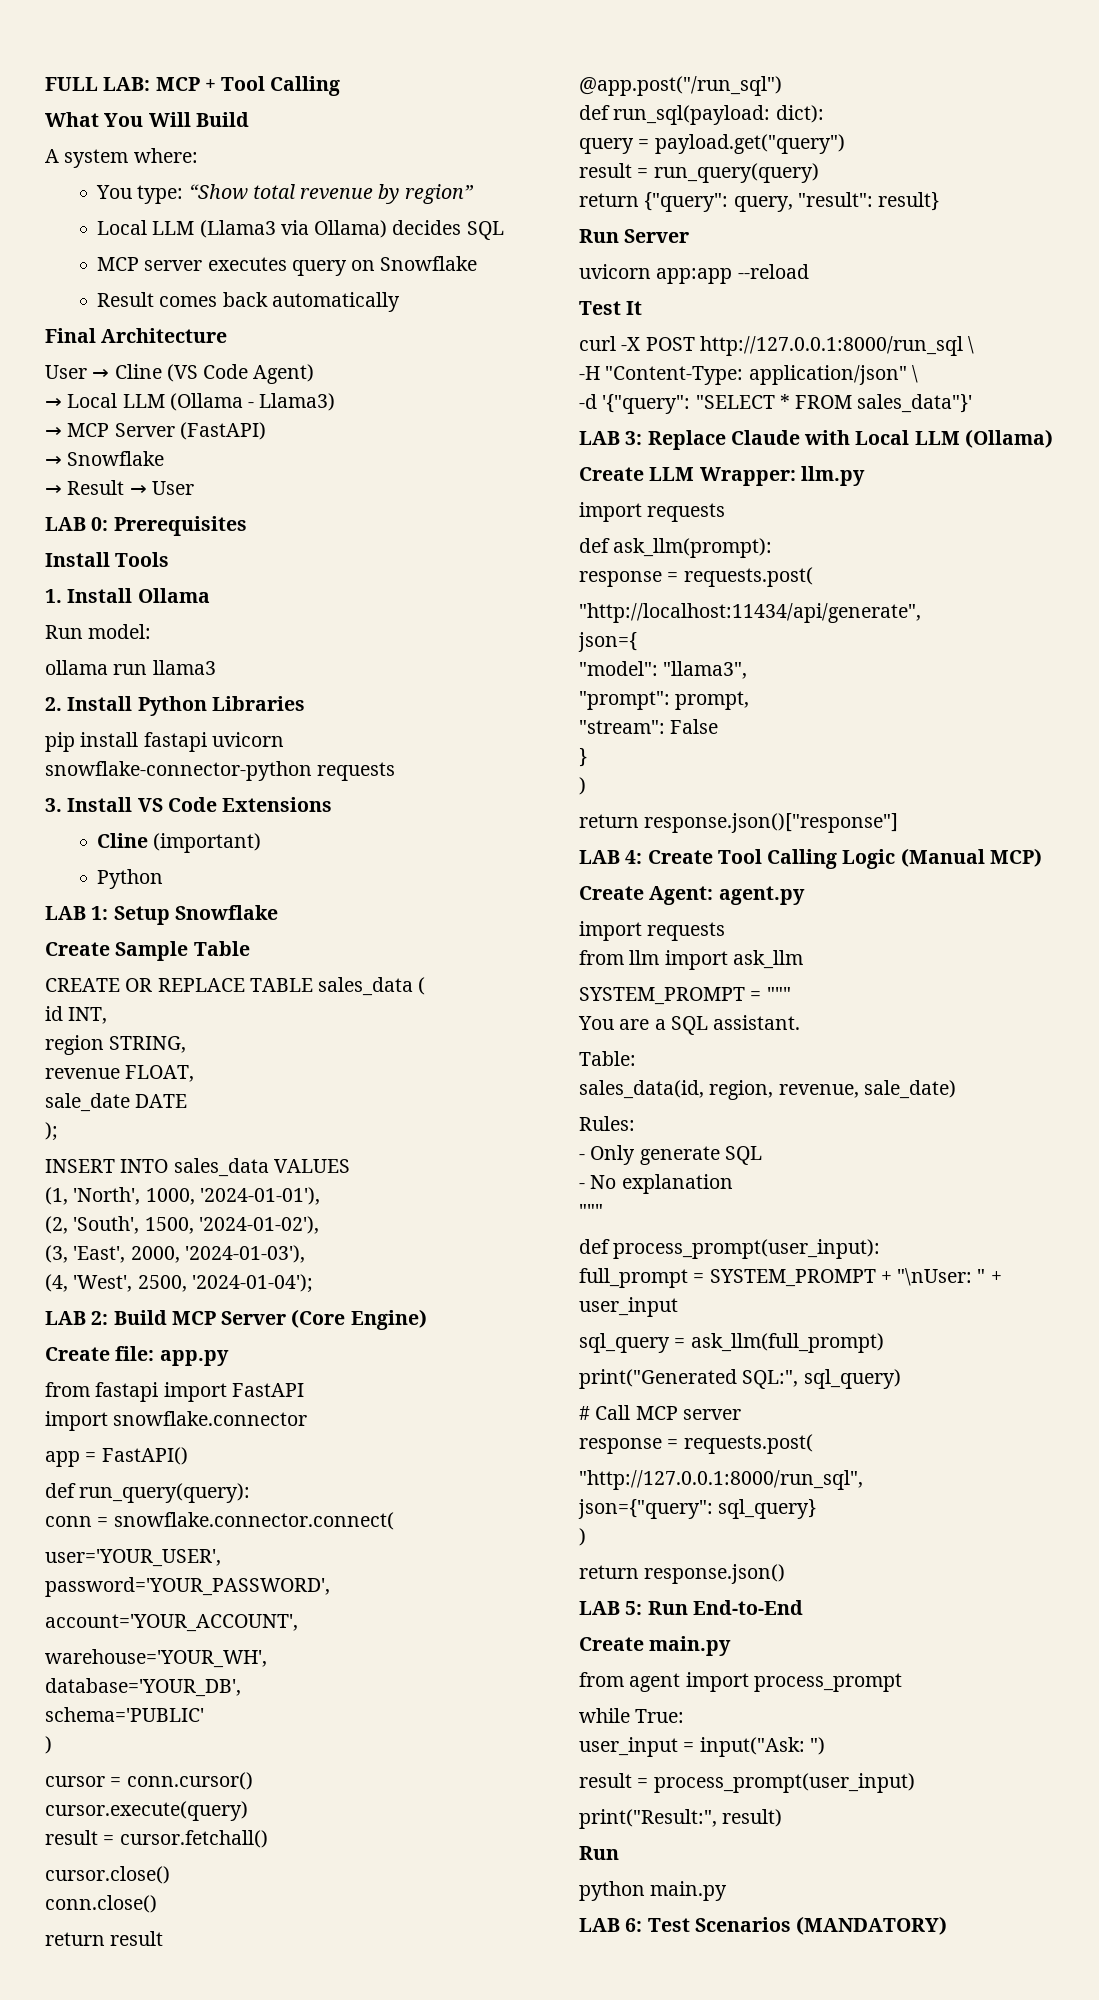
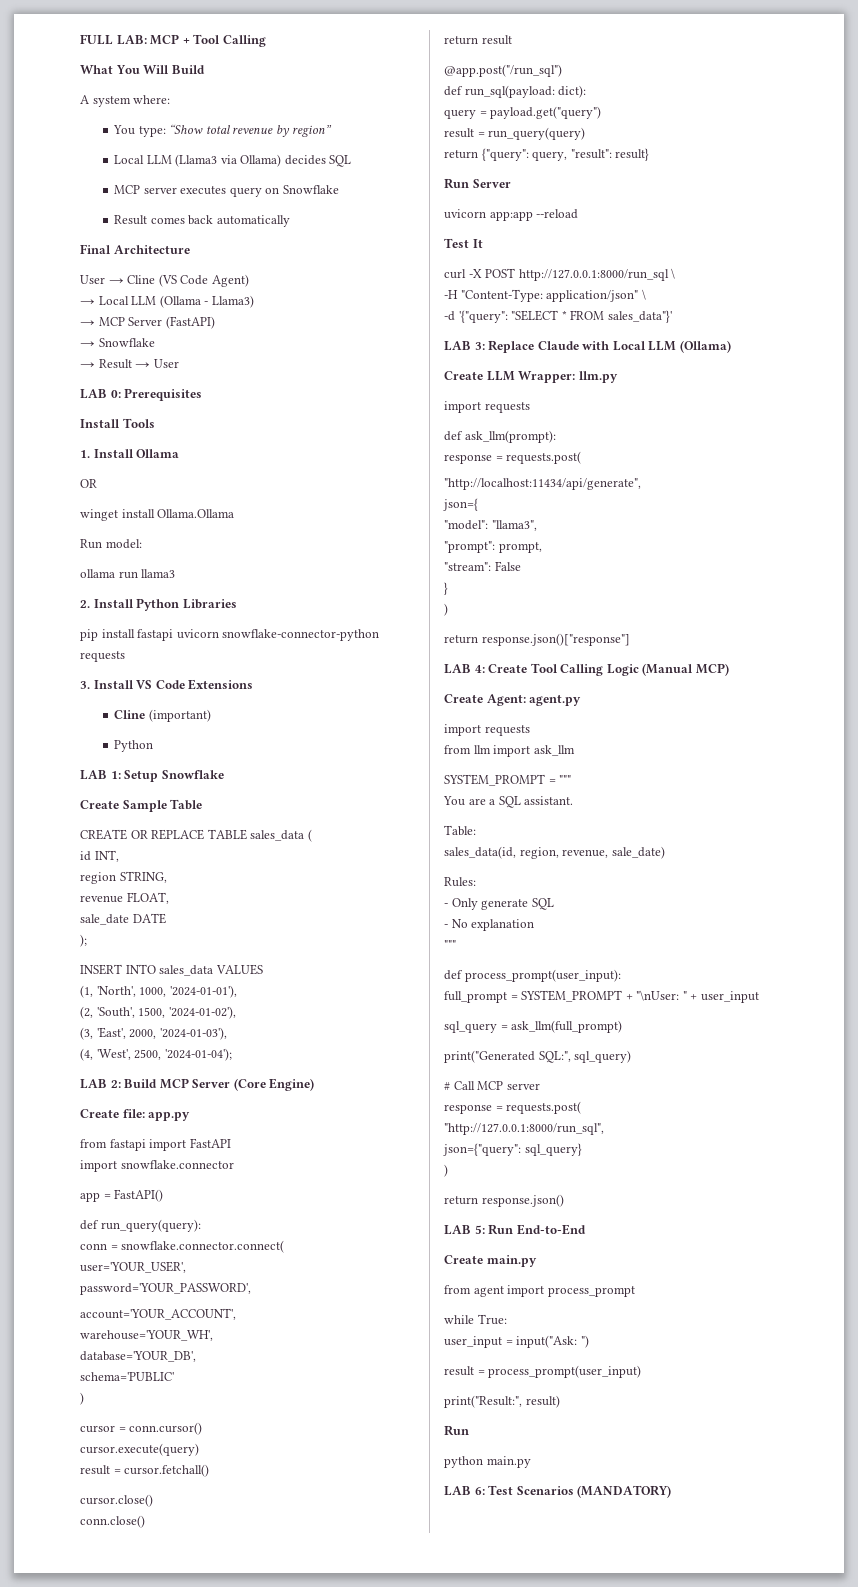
(210, 595) none -> [80,479,97,488] [80,509,235,521] // OR // winget install Ollama.Ollama

